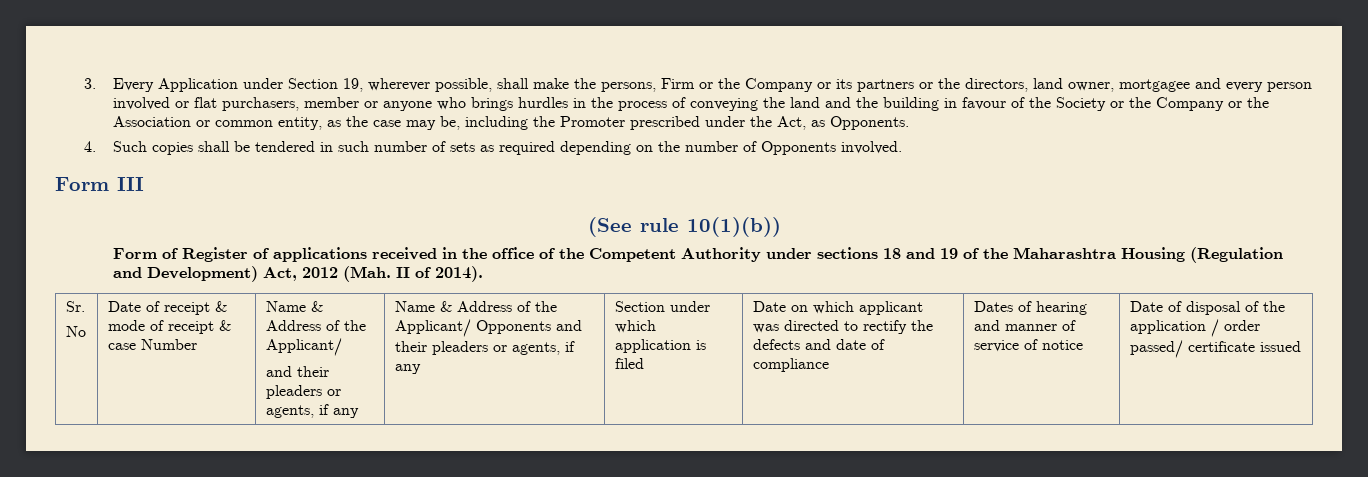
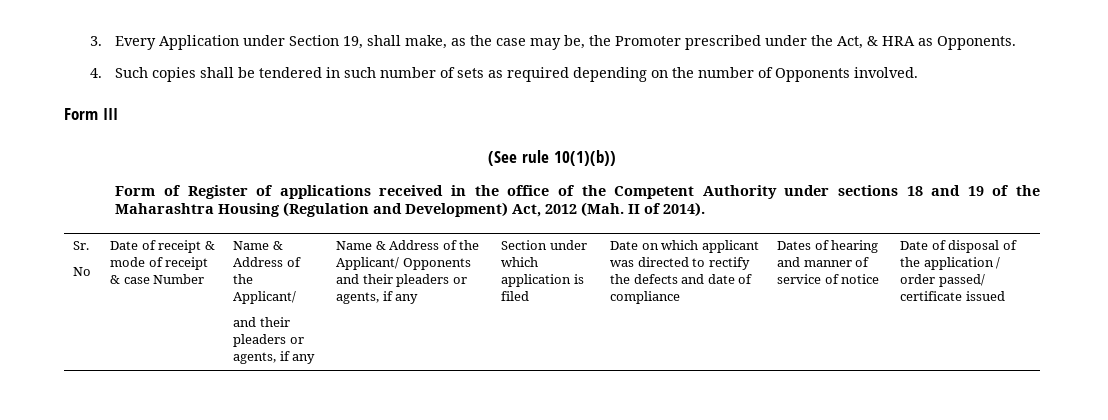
[368,78,1313,92] [113,97,1270,111] [113,116,323,130] wherever possible, shall make the persons, Firm or the Company or its partners or the directors, land owner, mortgagee and every person involved or flat purchasers, member or anyone who brings hurdles in the process of conveying the land and the building in favour of the Society or the Company or the Association or common entity, -> [367,35,448,49] shall make,
[465,116,529,130] including -> (586, 42) none
(807, 123) none -> [867,36,916,46] & HRA

